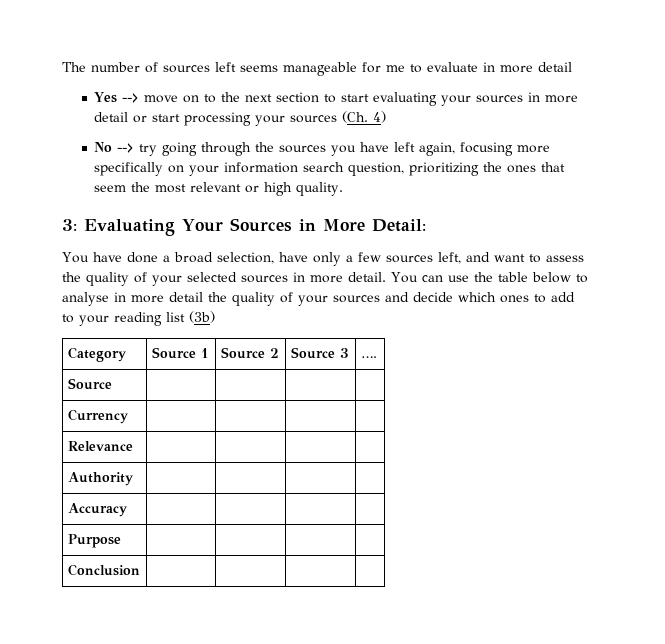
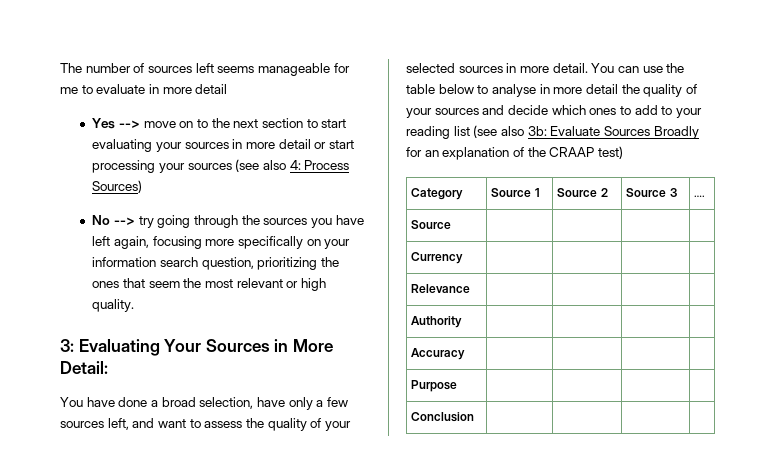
[342,111,387,123] (Ch. 4) -> [235,159,350,172] [92,180,143,193] (see also 4: Process Sources)
[189,311,215,323] (3b) -> [473,125,699,139] [406,146,623,160] (see also 3b: Evaluate Sources Broadly for an explanation of the CRAAP test)

